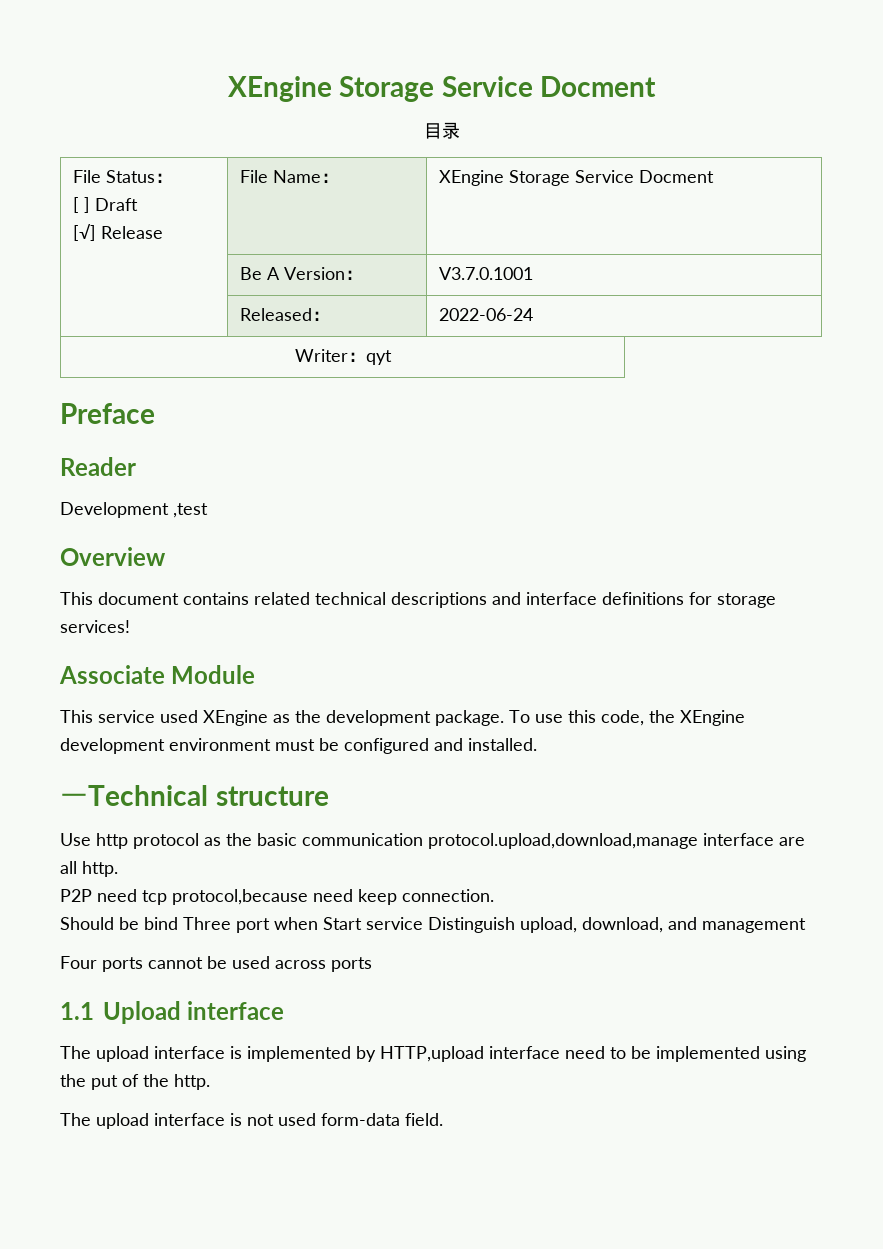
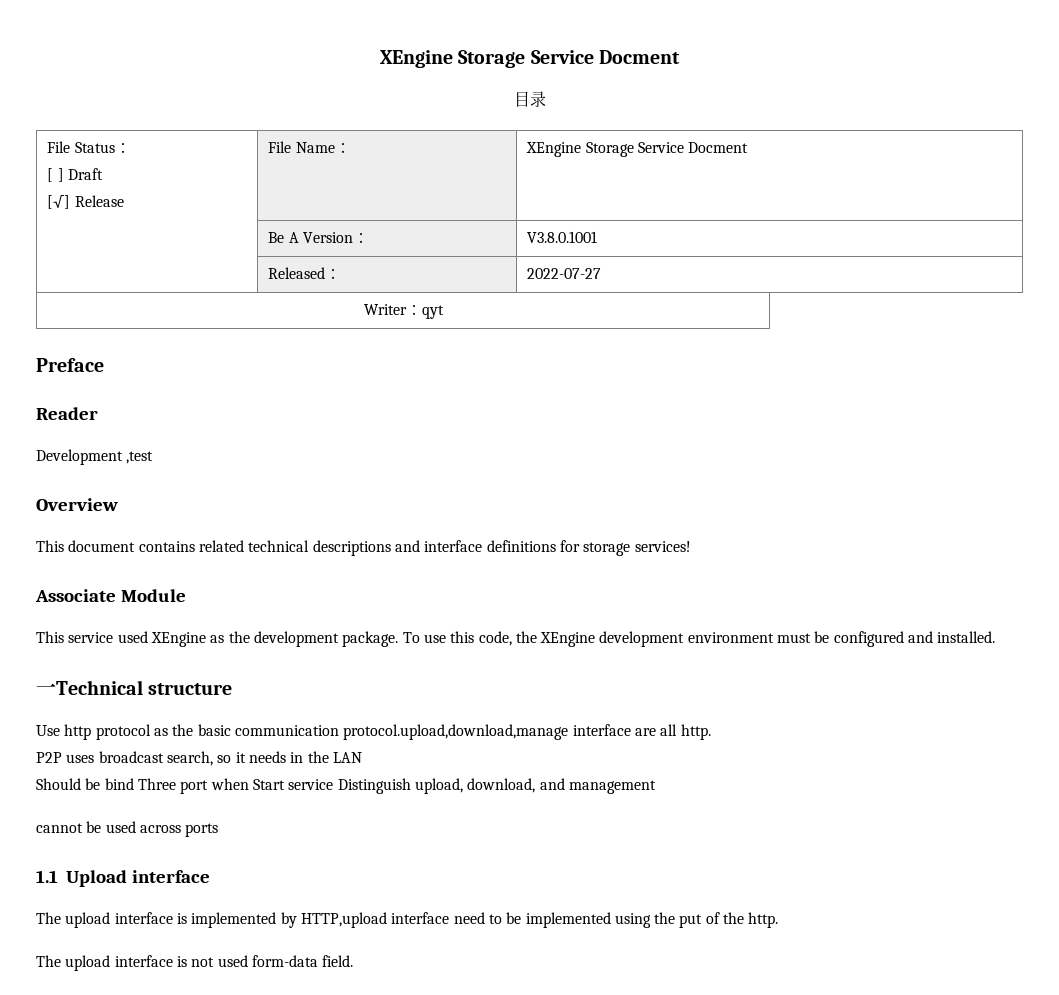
[439,267,534,280] V3.7.0.1001 -> [527,231,598,243] V3.8.0.1001
[439,308,534,321] 2022-06-24 -> [527,268,602,279] 2022-07-27
[97,889,494,905] need tcp protocol,because need keep connection. -> [66,751,362,766] uses broadcast search, so it needs in the LAN
[60,956,143,972] Four ports -> (656, 787) none

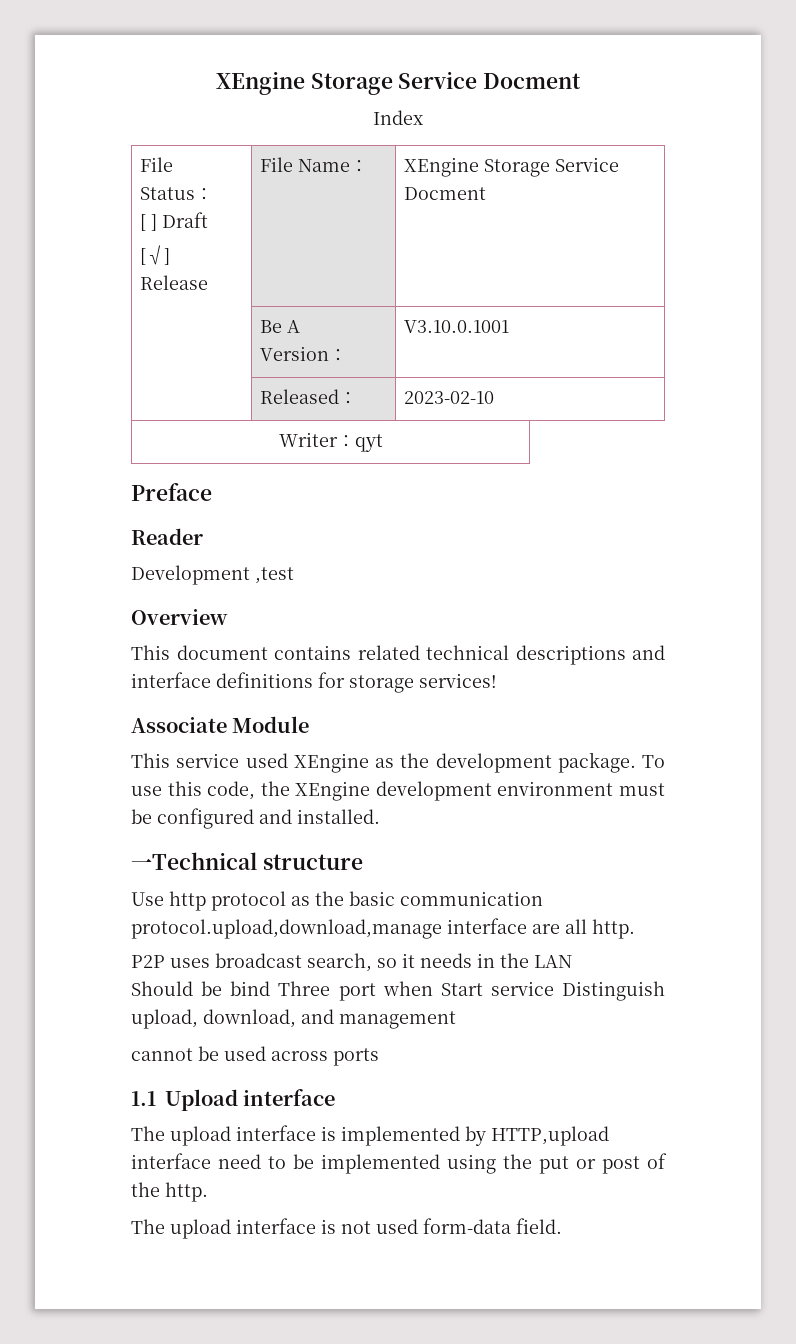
[379,50,681,68] [513,91,546,107] XEngine Storage Service Docment // 目录 -> [215,71,582,95] [373,110,423,125] XEngine Storage Service Docment // Index
[527,231,598,243] V3.8.0.1001 -> [404,320,510,333] V3.10.0.1001
[527,268,602,279] 2022-07-27 -> [404,391,495,404] 2023-02-10
(703, 921) none -> [576,1156,640,1174] or post

